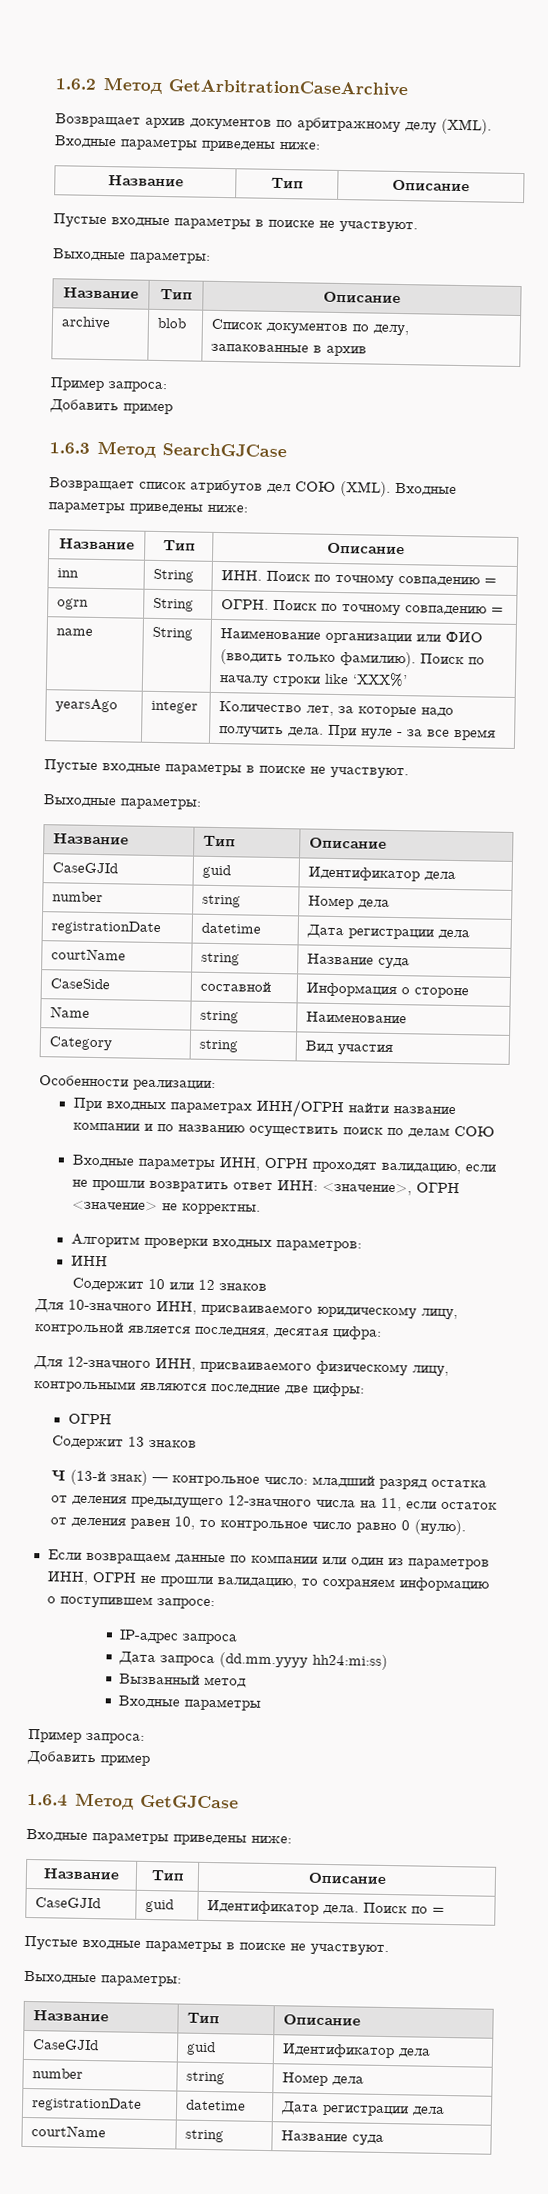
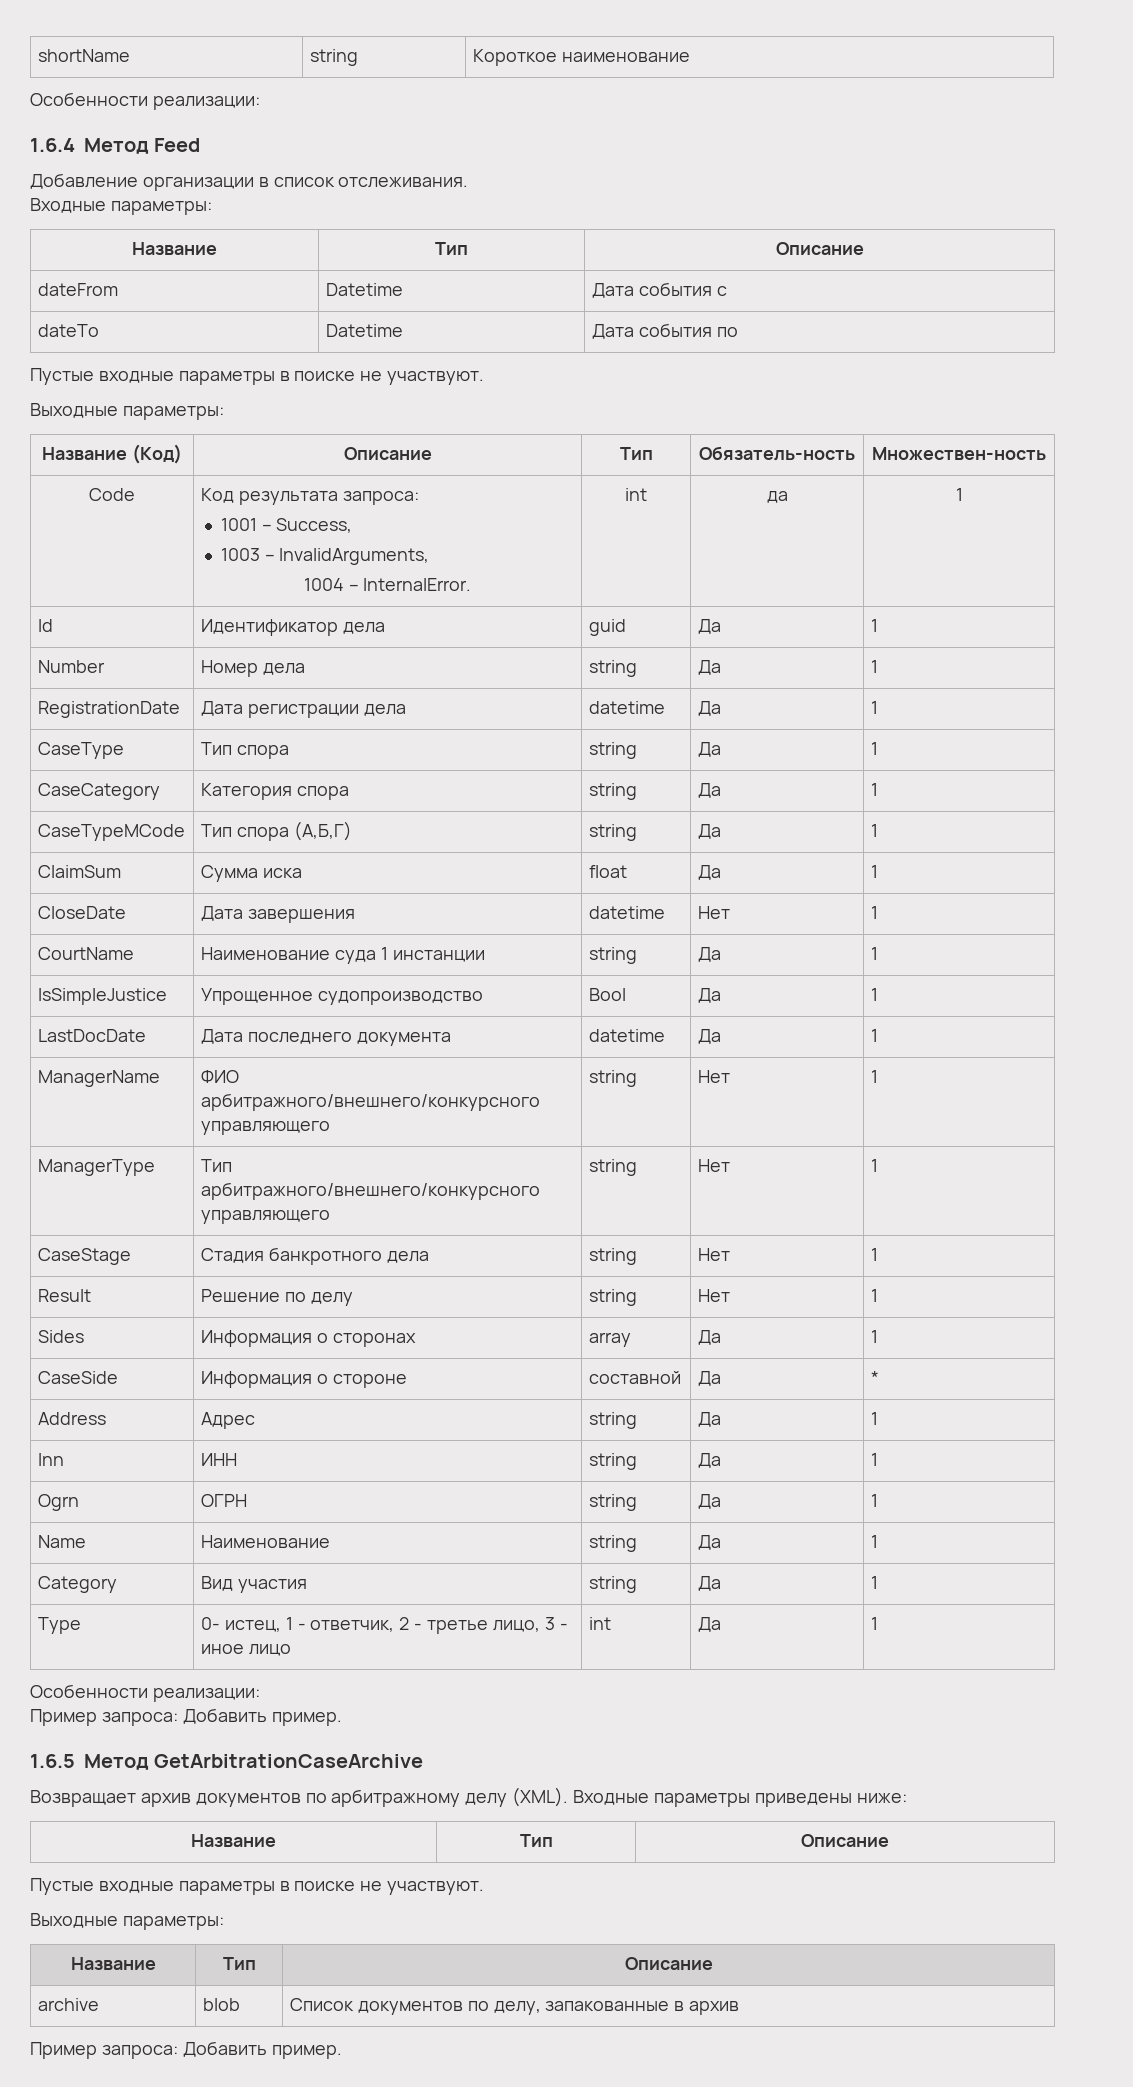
[55,78,97,90] 1.6.2 -> [37,49,130,62] [309,49,358,66] [472,49,690,66] [30,92,260,110] [30,138,201,154] [30,173,469,191] [30,198,212,215] [132,242,217,255] [435,242,468,255] [775,242,864,255] [37,283,118,296] [325,283,403,296] [591,282,727,298] [37,324,99,337] [325,324,403,337] [591,323,738,339] [30,368,485,385] [30,403,224,420] [42,444,182,464] [343,447,432,460] [619,447,653,460] [699,446,855,461] [872,447,1046,460] [89,488,135,501] [200,488,419,505] [220,518,353,533] [220,548,430,565] [303,578,472,591] [625,488,647,501] [766,491,788,503] [955,488,963,501] [37,619,53,632] [200,619,385,636] [588,619,626,636] [697,619,721,634] [870,619,878,632] [37,660,105,673] [200,660,305,677] [588,660,637,677] [697,660,721,675] [870,660,878,673] [37,701,180,718] [200,701,406,718] [588,701,665,714] [697,701,721,716] [870,701,878,714] [37,742,124,759] [200,742,289,759] [588,742,637,759] [697,742,721,757] [870,742,878,755] [37,783,160,800] [200,783,349,800] [588,783,637,800] [697,783,721,798] [870,783,878,796] [37,824,185,841] [200,821,352,841] [588,824,637,841] [697,824,721,839] [870,824,878,837] [37,865,121,878] [200,865,302,882] [588,865,627,878] [697,865,721,880] [870,865,878,878] [37,906,126,919] [200,906,355,923] [588,906,665,919] [697,906,730,919] [870,906,878,919] [37,947,134,960] [200,947,485,964] [588,947,637,964] [697,947,721,962] [870,947,878,960] [37,988,167,1005] [200,988,483,1005] [588,988,626,1001] [697,988,721,1003] [870,988,878,1001] [37,1029,146,1042] [200,1029,451,1046] [588,1029,665,1042] [697,1029,721,1044] [870,1029,878,1042] [37,1070,160,1087] [200,1070,239,1083] [200,1093,540,1111] [200,1121,330,1135] [588,1070,637,1087] [697,1070,730,1083] [870,1070,878,1083] [37,1159,155,1176] [200,1159,232,1172] [200,1182,540,1200] [200,1210,330,1224] [588,1159,637,1176] [697,1159,730,1172] [870,1159,878,1172] [37,1248,131,1265] [200,1247,429,1265] [588,1248,637,1265] [697,1248,730,1261] [870,1248,878,1261] [37,1289,91,1302] [200,1289,353,1306] [588,1289,637,1306] [697,1289,730,1302] [870,1289,878,1302] [37,1330,84,1343] [200,1330,416,1347] [588,1332,631,1347] [697,1330,721,1345] [870,1330,878,1343] [37,1371,118,1384] [200,1371,407,1388] [588,1371,681,1384] [697,1371,721,1386] [870,1371,879,1384] [37,1412,106,1425] [200,1412,255,1429] [588,1412,637,1429] [697,1412,721,1427] [870,1412,878,1425] [37,1453,64,1466] [200,1453,237,1466] [588,1453,637,1470] [697,1453,721,1468] [870,1453,878,1466] [37,1494,79,1511] [200,1494,247,1507] [588,1494,637,1511] [697,1494,721,1509] [870,1494,878,1507] [37,1535,86,1548] [200,1535,330,1548] [588,1535,637,1552] [697,1535,721,1550] [870,1535,878,1548] [37,1576,117,1593] [200,1576,307,1593] [588,1576,637,1593] [697,1576,721,1591] [870,1576,878,1589] [37,1617,81,1634] [200,1617,568,1634] [200,1644,291,1656] [588,1617,611,1630] [697,1617,721,1632] [870,1617,878,1630] [30,1684,260,1702] [30,1708,342,1726] [30,1754,75,1768] shortName | string | Короткое наименование // Особенности реализации: // 1.6.4 Метод Feed // Добавление организации в список отслеживания. // Входные параметры: // Название | Тип | Описание // dateFrom | Datetime | Дата события с // dateTo | Datetime | Дата события по // Пустые входные параметры в поиске не участвуют. // Выходные параметры: // Название (Код) | Описание | Тип | Обязатель-ность | Множествен-ность // Code | Код результата запроса: // 1001 – Success, // 1003 – InvalidArguments, // 1004 – InternalError. | int | да | 1 // Id | Идентификатор дела | guid | Да | 1 // Number | Номер дела | string | Да | 1 // RegistrationDate | Дата регистрации дела | datetime | Да | 1 // CaseType | Тип спора | string | Да | 1 // CaseCategory | Категория спора | string | Да | 1 // CaseTypeMCode | Тип спора (А,Б,Г) | string | Да | 1 // ClaimSum | Сумма иска | float | Да | 1 // CloseDate | Дата завершения | datetime | Нет | 1 // CourtName | Наименование суда 1 инстанции | string | Да | 1 // IsSimpleJustice | Упрощенное судопроизводство | Bool | Да | 1 // LastDocDate | Дата последнего документа | datetime | Да | 1 // ManagerName | ФИО арбитражного/внешнего/конкурсного управляющего | string | Нет | 1 // ManagerType | Тип арбитражного/внешнего/конкурсного управляющего | string | Нет | 1 // CaseStage | Стадия банкротного дела | string | Нет | 1 // Result | Решение по делу | string | Нет | 1 // Sides | Информация о сторонах | array | Да | 1 // CaseSide | Информация о стороне | составной | Да | * // Address | Адрес | string | Да | 1 // Inn | ИНН | string | Да | 1 // Ogrn | ОГРН | string | Да | 1 // Name | Наименование | string | Да | 1 // Category | Вид участия | string | Да | 1 // Type | 0- истец, 1 - ответчик, 2 - третье лицо, 3 - иное лицо | int | Да | 1 // Особенности реализации: // Пример запроса: Добавить пример. // 1.6.5
[49,399,173,415] [49,440,287,458] [49,477,457,497] [48,501,248,515] [59,537,135,550] [162,540,196,552] [326,542,405,555] [57,568,80,578] [153,568,195,583] [221,570,498,587] [57,598,90,610] [153,597,195,612] [221,599,505,617] [56,628,94,636] [152,626,194,641] [220,628,484,645] [220,649,486,668] [219,672,409,688] [55,698,119,713] [151,700,199,714] [219,701,455,718] [219,724,497,741] [44,759,409,780] [43,794,201,810] [53,832,130,845] [203,835,237,848] [309,837,388,849] [52,862,119,874] [202,864,232,879] [308,866,457,882] [52,891,104,903] [202,894,242,908] [308,895,391,910] [51,920,162,936] [201,922,262,934] [306,924,471,940] [51,948,127,961] [201,952,241,966] [307,953,411,970] [50,978,111,990] [200,980,272,992] [306,982,470,999] [50,1006,91,1018] [200,1010,240,1024] [306,1011,408,1024] [49,1036,113,1051] [199,1039,239,1053] [305,1040,394,1056] [39,1075,216,1092] [72,1097,456,1119] [72,1121,495,1139] [71,1154,496,1175] [71,1179,460,1196] [71,1200,261,1215] [70,1233,362,1252] [70,1255,108,1267] [71,1277,267,1292] [34,1299,458,1321] [34,1321,382,1340] [33,1356,449,1377] [34,1380,365,1397] [67,1413,112,1425] [51,1435,197,1450] [50,1469,487,1490] [50,1495,498,1512] [49,1516,466,1536] [47,1549,490,1570] [46,1571,489,1592] [46,1595,215,1610] [119,1629,238,1645] [118,1651,389,1670] [119,1673,248,1688] [118,1695,262,1711] [28,1728,145,1744] [26,1750,150,1767] [27,1792,239,1810] [26,1828,292,1846] [43,1867,120,1880] [150,1870,185,1882] [307,1872,386,1884] [35,1897,102,1909] [145,1898,175,1913] [207,1899,446,1915] [24,1935,389,1957] [24,1970,182,1987] [33,2009,110,2022] [187,2012,221,2025] [283,2014,362,2026] [33,2039,100,2051] [186,2041,217,2056] [282,2043,432,2059] [32,2068,84,2079] [186,2071,226,2085] [282,2072,365,2087] [31,2097,143,2112] [186,2099,247,2111] [280,2101,446,2117] [31,2125,107,2138] [185,2129,225,2143] [281,2130,385,2146] // Добавить пример // 1.6.3 Метод SearchGJCase // Возвращает список атрибутов дел СОЮ (XML). Входные параметры приведены ниже: // Название | Тип | Описание // inn | String | ИНН. Поиск по точному совпадению = // ogrn | String | ОГРН. Поиск по точному совпадению = // name | String | Наименование организации или ФИО (вводить только фамилию). Поиск по началу строки like ‘ХХХ%’ // yearsAgo | integer | Количество лет, за которые надо получить дела. При нуле - за все время // Пустые входные параметры в поиске не участвуют. // Выходные параметры: // Название | Тип | Описание // CaseGJId | guid | Идентификатор дела // number | string | Номер дела // registrationDate | datetime | Дата регистрации дела // courtName | string | Название суда // CaseSide | составной | Информация о стороне // Name | string | Наименование // Category | string | Вид участия // Особенности реализации: // При входных параметрах ИНН/ОГРН найти название компании и по названию осуществить поиск по делам СОЮ // Входные параметры ИНН, ОГРН проходят валидацию, если не прошли возвратить ответ ИНН: <значение>, ОГРН <значение> не корректны. // Алгоритм проверки входных параметров: // ИНН // Содержит 10 или 12 знаков // Для 10-значного ИНН, присваиваемого юридическому лицу, контрольной является последняя, десятая цифра: // Для 12-значного ИНН, присваиваемого физическому лицу, контрольными являются последние две цифры: // ОГРН // Содержит 13 знаков // Ч (13-й знак) — контрольное число: младший разряд остатка от деления предыдущего 12-значного числа на 11, если остаток от деления равен 10, то контрольное число равно 0 (нулю). // Если возвращаем данные по компании или один из параметров ИНН, ОГРН не прошли валидацию, то сохраняем информацию о поступившем запросе: // IP-адрес запроса // Дата запроса (dd.mm.yyyy hh24:mi:ss) // Вызванный метод // Входные параметры // Пример запроса: // Добавить пример // 1.6.4 Метод GetGJCase // Входные параметры приведены ниже: // Название | Тип | Описание // CaseGJId | guid | Идентификатор дела. Поиск по = // Пустые входные параметры в поиске не участвуют. // Выходные параметры: // Название | Тип | Описание // CaseGJId | guid | Идентификатор дела // number | string | Номер дела // registrationDate | datetime | Дата регистрации дела // courtName | string | Название суда -> [182,2041,342,2059] Добавить пример.

